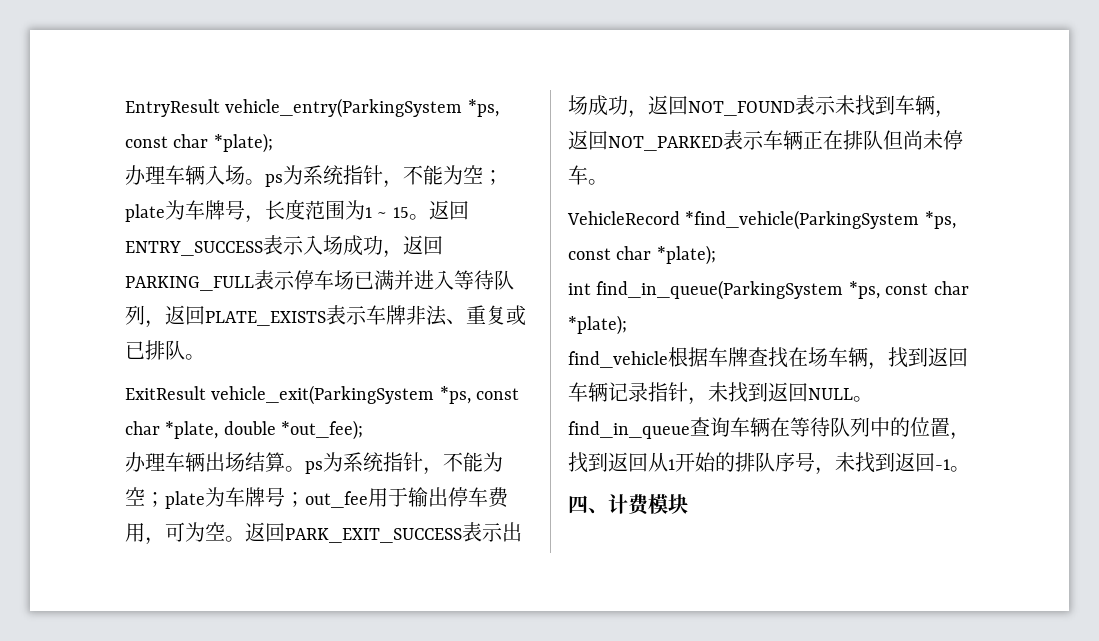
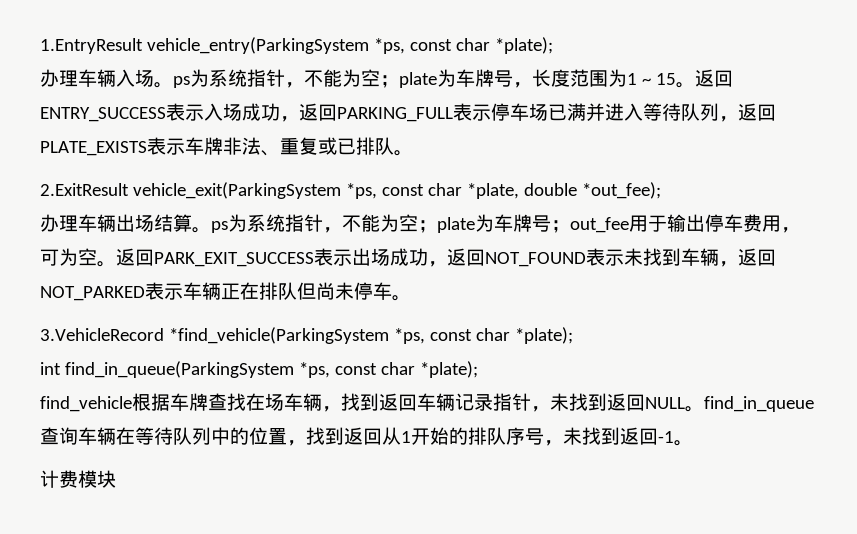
[125,99,220,117] EntryResult -> [40,38,143,54] 1.EntryResult
[125,386,206,400] ExitResult -> [40,183,129,196] 2.ExitResult
[567,211,680,225] VehicleRecord -> [40,328,164,341] 3.VehicleRecord
[568,495,608,514] 四、 -> (693, 443) none

